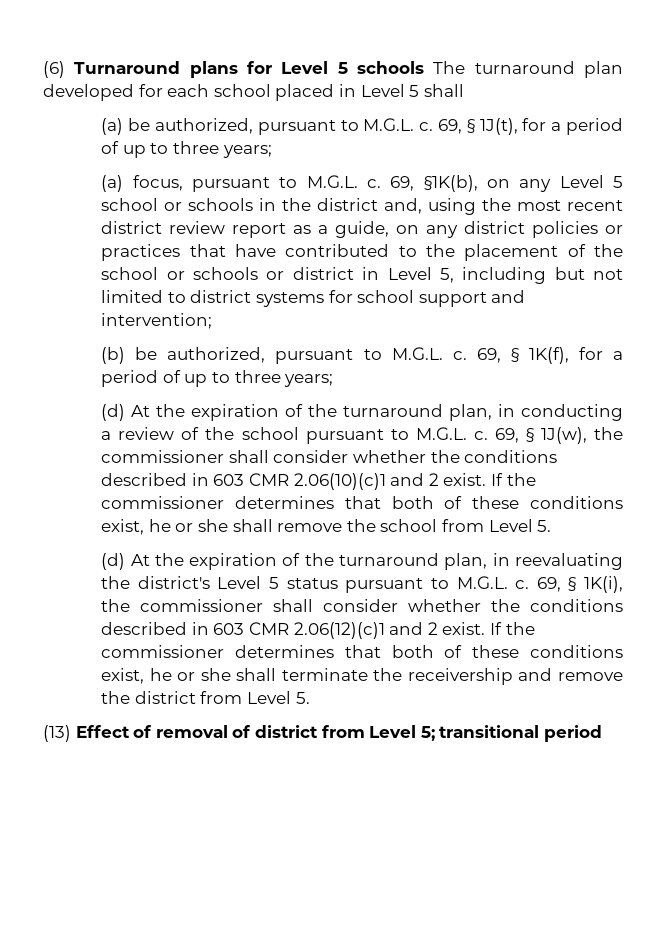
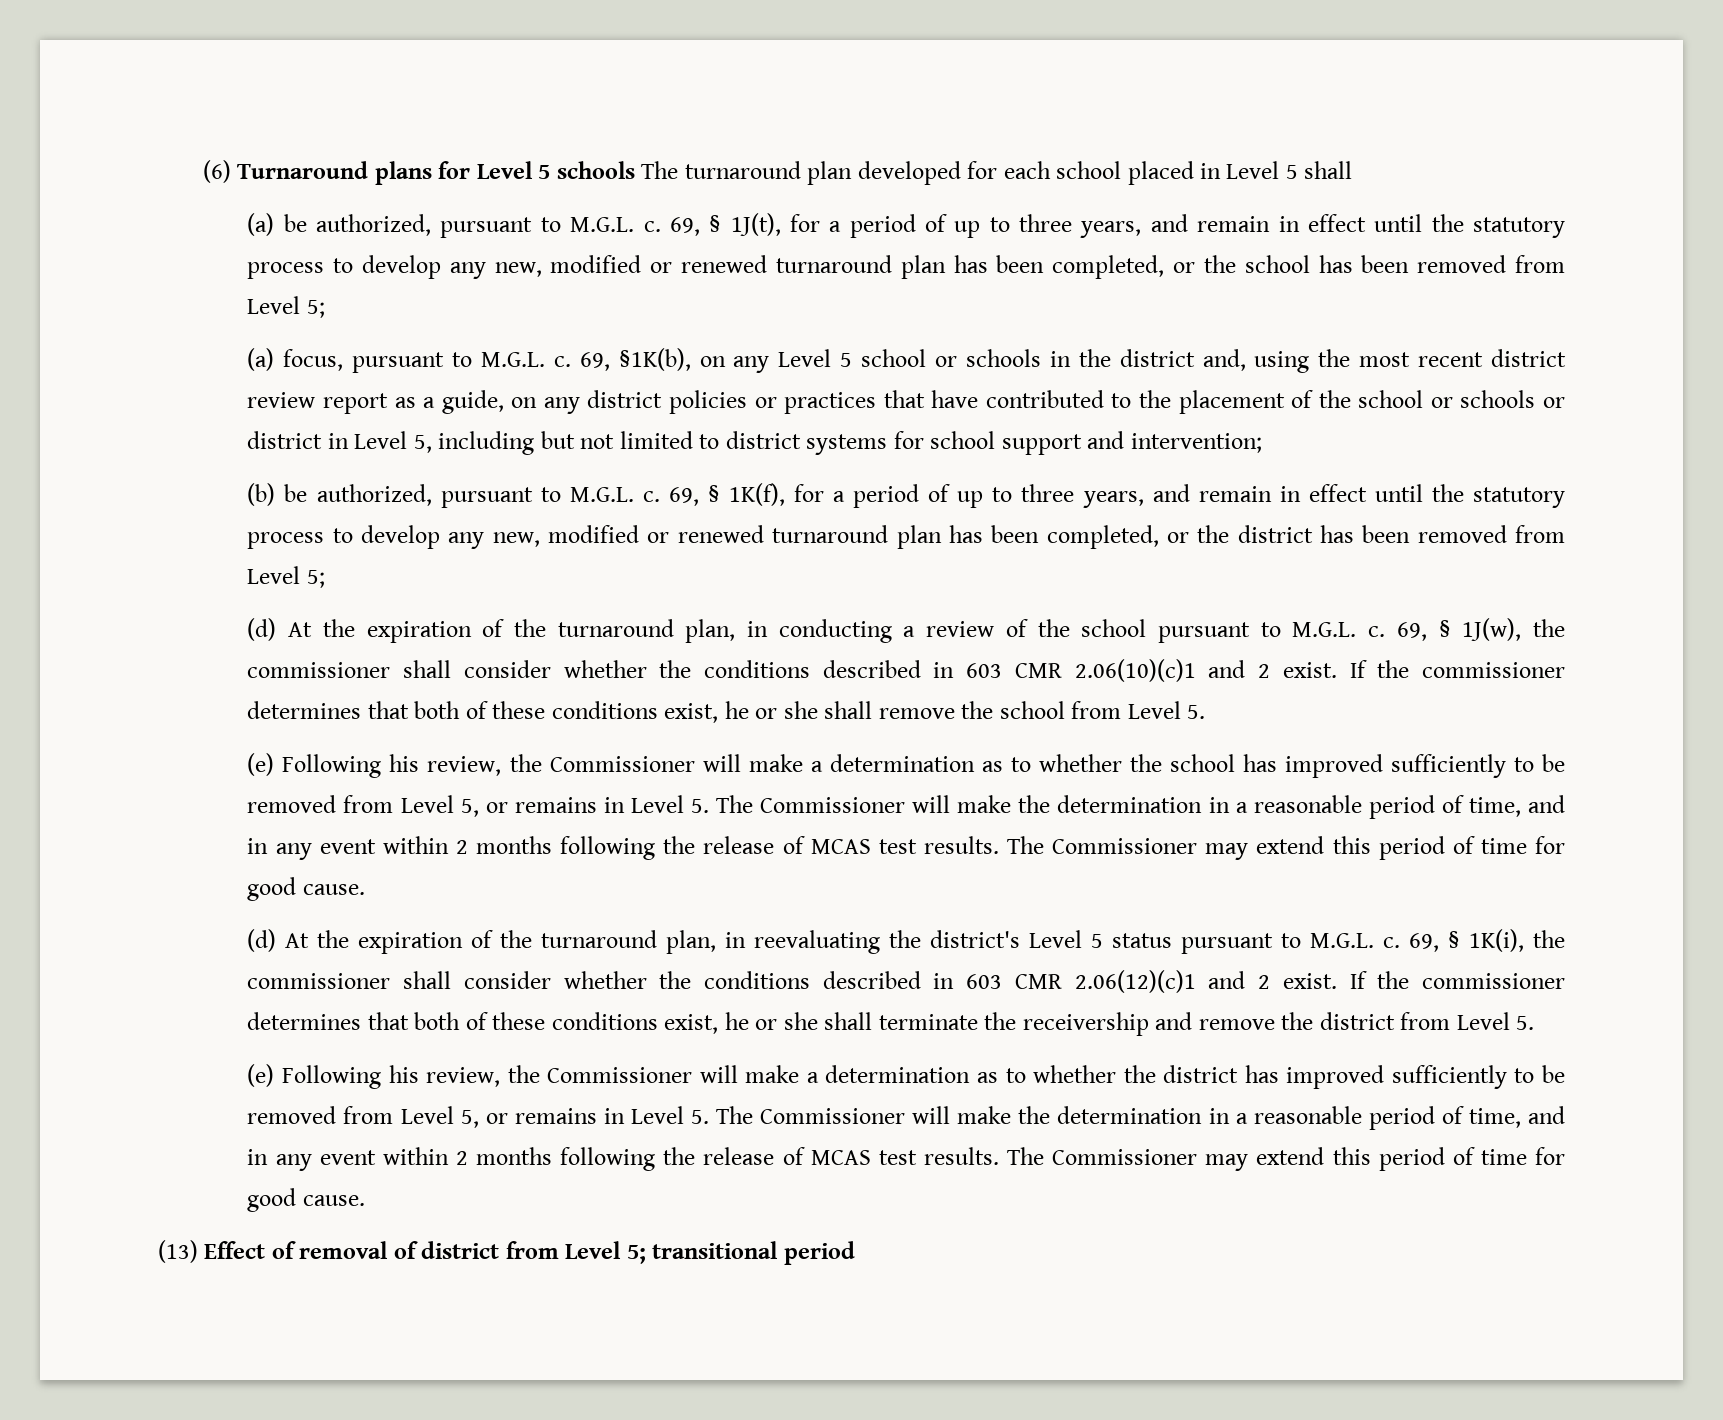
[222,145,272,158] years; -> [1080,214,1565,238] [247,255,1566,279] [247,296,325,318] years, and remain in effect until the statutory process to develop any new, modified or renewed turnaround plan has been completed, or the school has been removed from Level 5;
[284,374,334,387] years; -> [1082,484,1566,508] [247,525,1565,549] [247,566,325,588] years, and remain in effect until the statutory process to develop any new, modified or renewed turnaround plan has been completed, or the district has been removed from Level 5;
(552, 526) none -> [247,753,1565,778] [247,795,1566,819] [247,836,1566,860] [247,877,365,901] // (e) Following his review, the Commissioner will make a determination as to whether the school has improved sufficiently to be removed from Level 5, or remains in Level 5. The Commissioner will make the determination in a reasonable period of time, and in any event within 2 months following the release of MCAS test results. The Commissioner may extend this period of time for good cause.
(310, 698) none -> [247,1064,1566,1089] [247,1106,1566,1130] [247,1147,1566,1171] [247,1188,365,1212] // (e) Following his review, the Commissioner will make a determination as to whether the district has improved sufficiently to be removed from Level 5, or remains in Level 5. The Commissioner will make the determination in a reasonable period of time, and in any event within 2 months following the release of MCAS test results. The Commissioner may extend this period of time for good cause.

